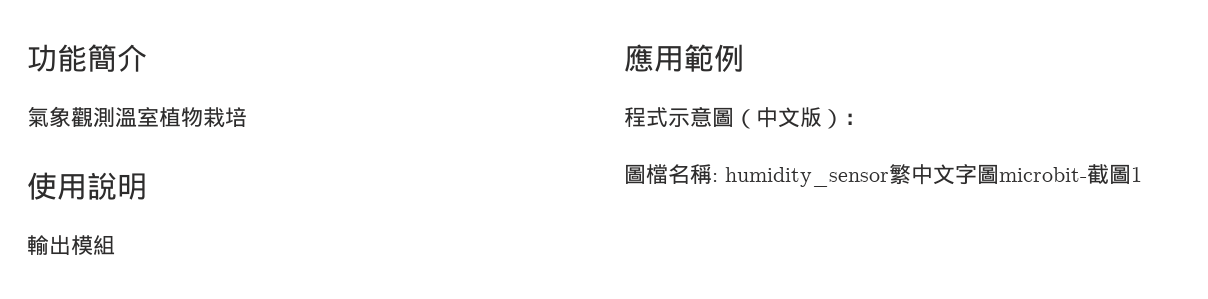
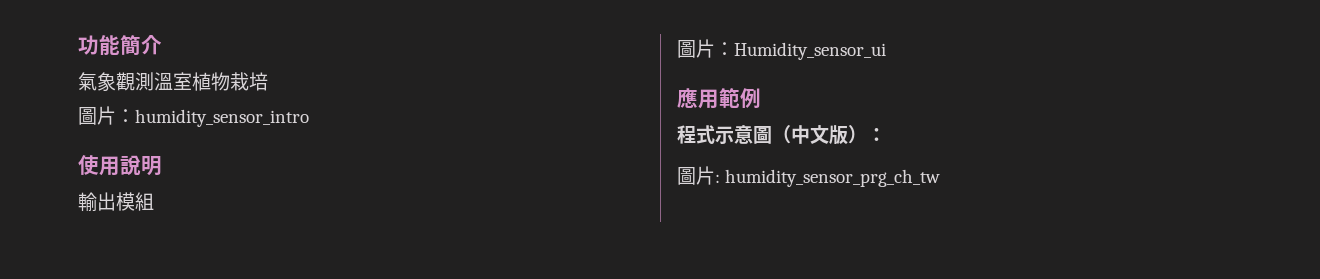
(247, 117) none -> [78,106,309,127] // 圖片：humidity_sensor_intro
(115, 245) none -> [677,39,886,60] // 圖片：Humidity_sensor_ui
[646,164,1142,187] 檔名稱: humidity_sensor繁中文字圖microbit-截圖1 -> [696,166,941,187] 片: humidity_sensor_prg_ch_tw

